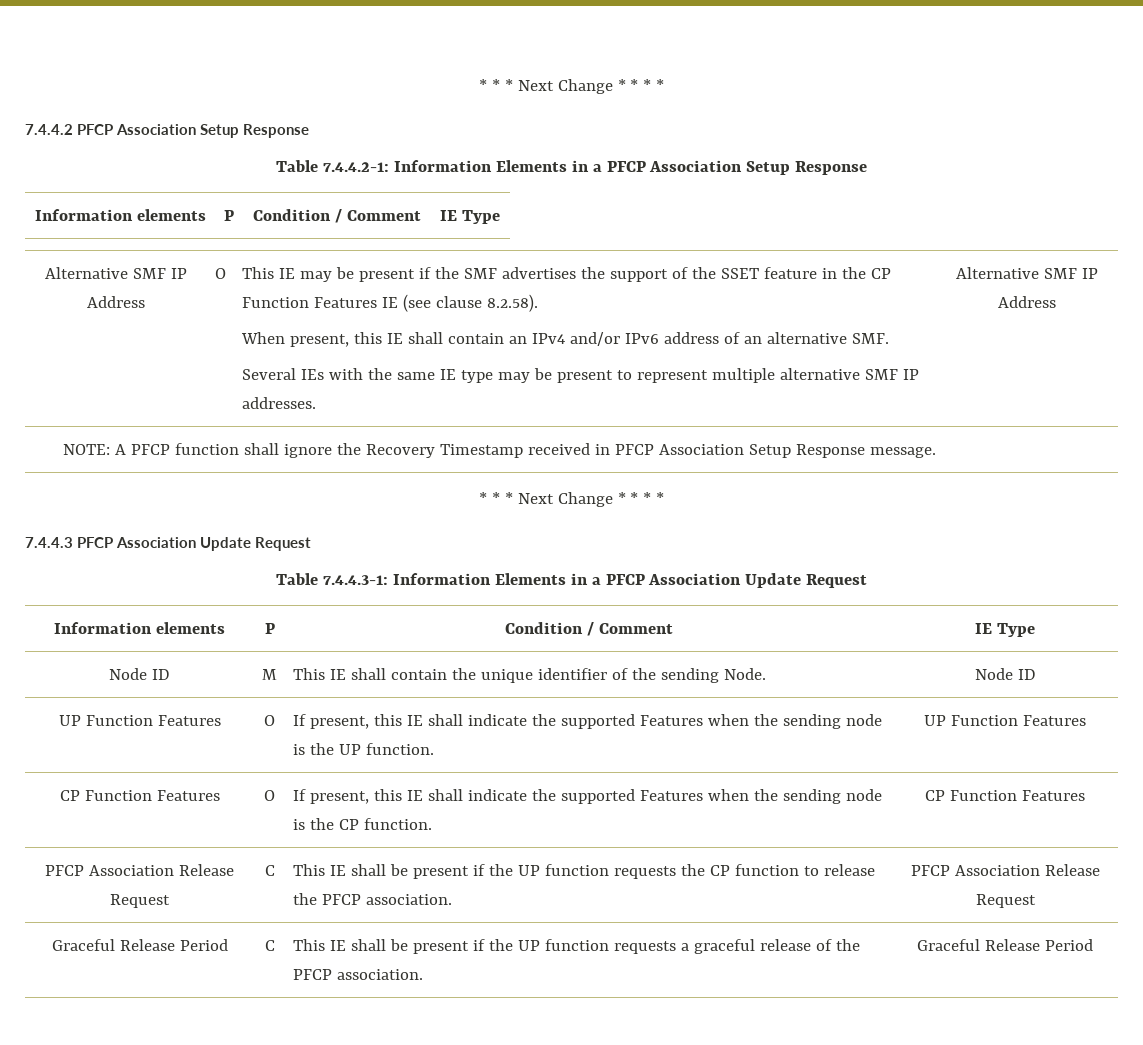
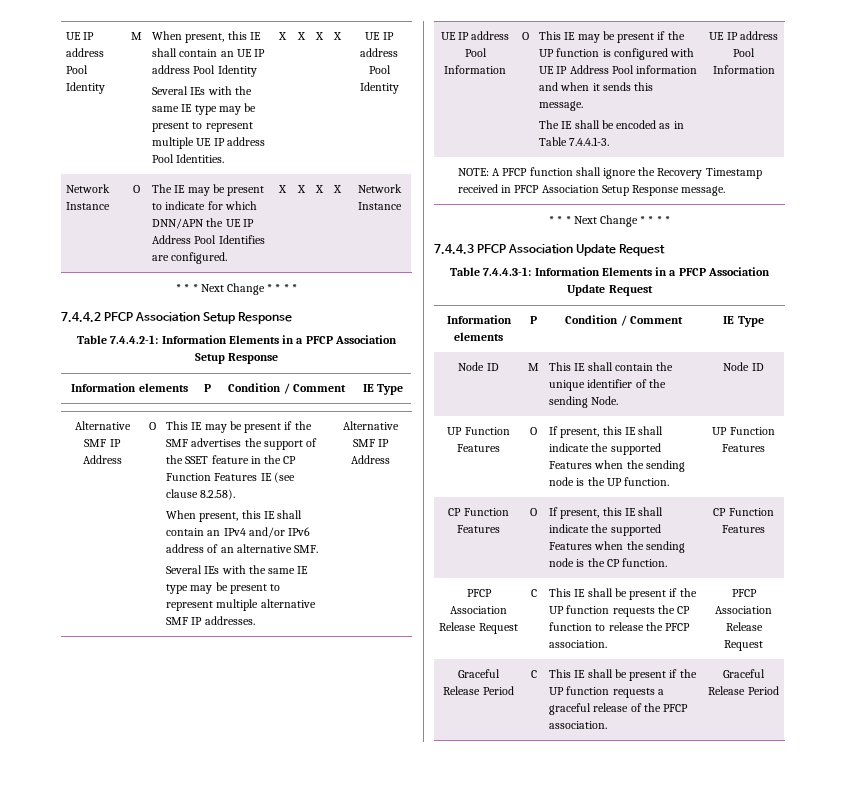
(478, 85) none -> [66,32,95,40] [66,48,105,57] [66,65,89,74] [66,82,106,94] [131,32,142,40] [152,31,261,43] [152,48,266,57] [152,65,257,77] [152,86,252,95] [152,103,257,115] [152,122,253,132] [152,137,265,149] [152,154,225,163] [278,32,287,40] [296,32,306,40] [315,32,324,40] [333,32,342,40] [365,32,394,40] [360,48,398,57] [368,65,391,74] [359,82,399,94] [66,184,111,193] [66,202,111,210] [133,185,140,193] [152,184,265,196] [152,201,257,210] [152,218,254,229] [152,235,265,244] [152,252,228,264] [278,185,287,193] [296,185,306,193] [315,185,324,193] [333,185,342,193] [357,184,402,193] [357,202,402,210] UE IP address Pool Identity | M | When present, this IE shall contain an UE IP address Pool Identity // Several IEs with the same IE type may be present to represent multiple UE IP address Pool Identities. | X | X | X | X | UE IP address Pool Identity // Network Instance | O | The IE may be present to indicate for which DNN/APN the UE IP Address Pool Identifies are configured. | X | X | X | X | Network Instance //
(1056, 302) none -> [440,31,510,40] [464,48,487,57] [444,65,506,74] [521,32,529,40] [539,31,685,43] [539,48,695,60] [539,65,698,74] [539,82,654,91] [539,101,584,111] [539,120,684,129] [539,137,610,146] [709,31,778,40] [733,48,755,57] [712,65,775,74] // UE IP address Pool Information | O | This IE may be present if the UP function is configured with UE IP Address Pool information and when it sends this message. // The IE shall be encoded as in Table 7.4.4.1-3. | UE IP address Pool Information

